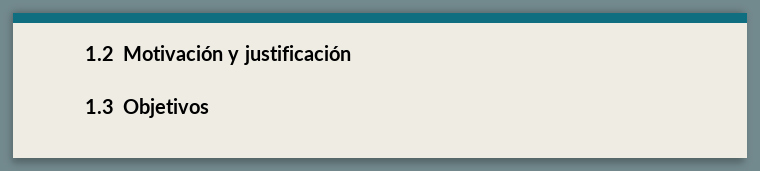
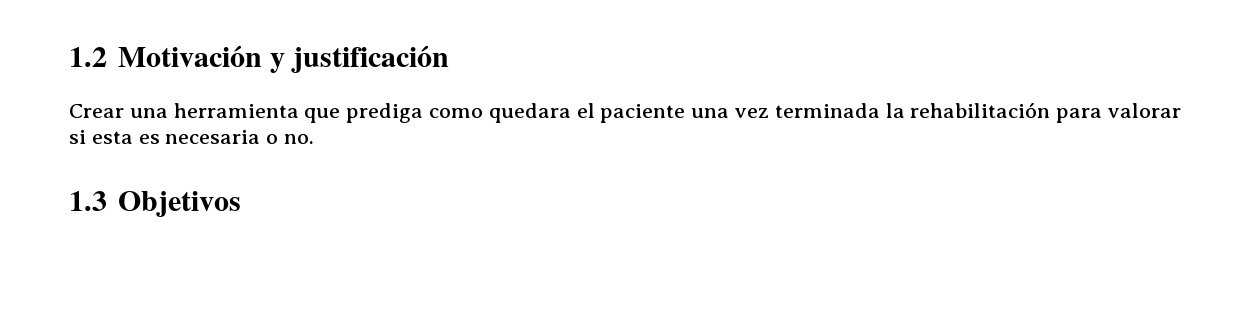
(351, 55) none -> [69,102,1182,123] [69,130,315,144] // Crear una herramienta que prediga como quedara el paciente una vez terminada la rehabilitación para valorar si esta es necesaria o no.

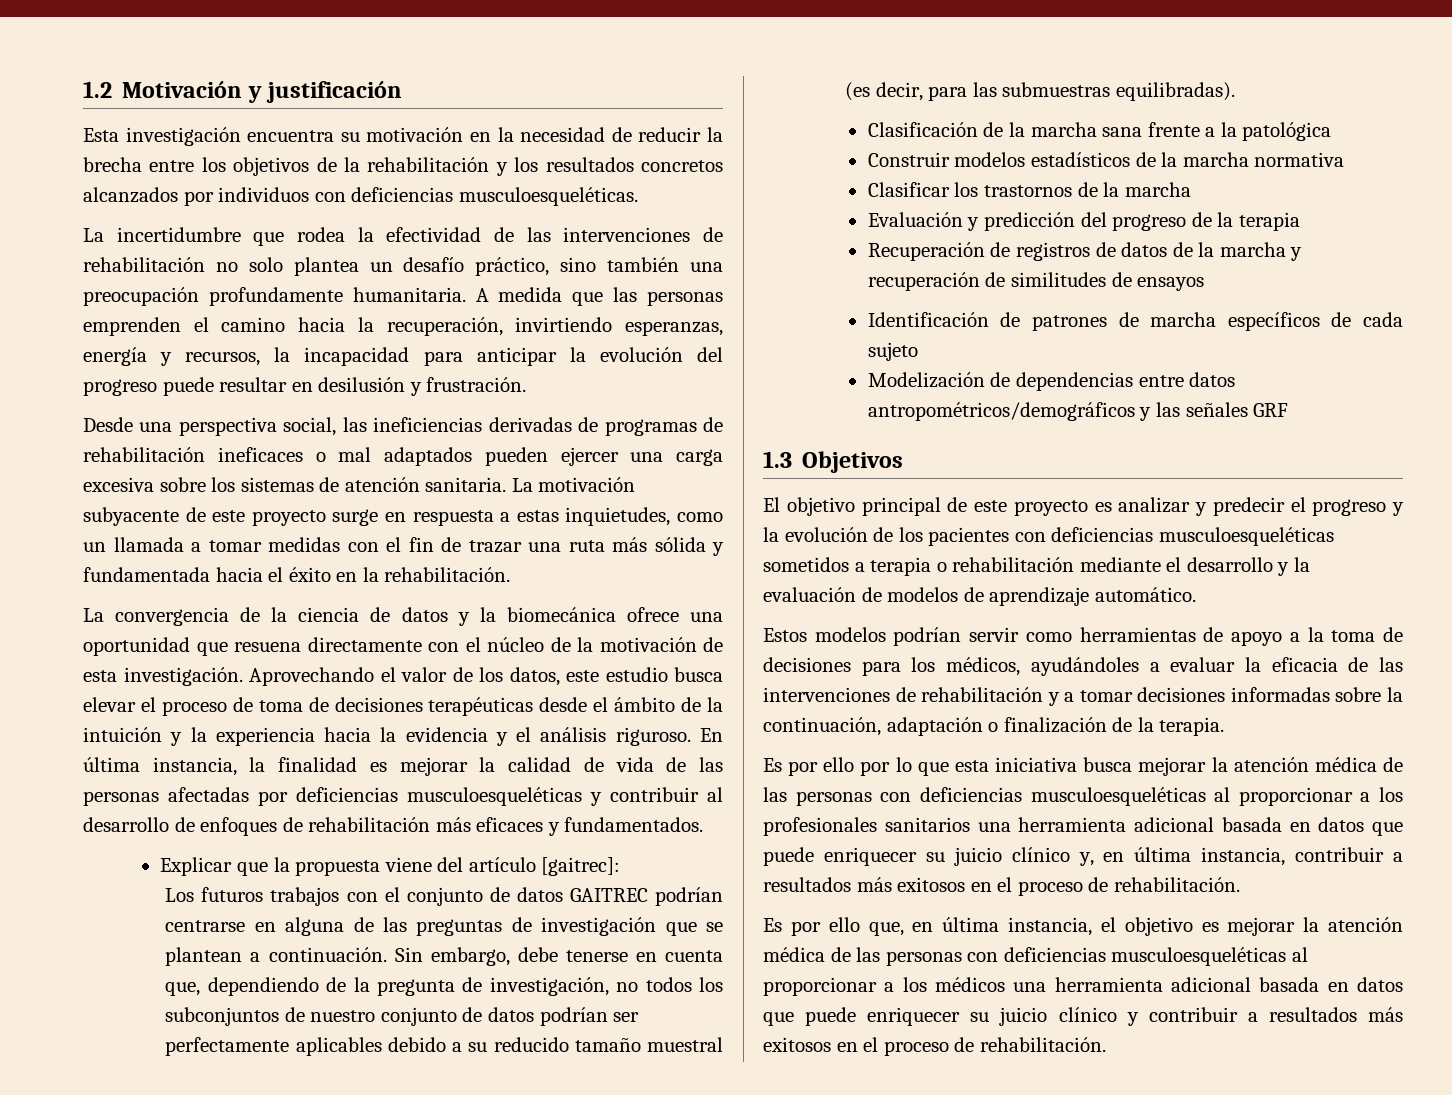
[69,102,1182,123] [69,130,315,144] [69,191,241,217] Crear una herramienta que prediga como quedara el paciente una vez terminada la rehabilitación para valorar si esta es necesaria o no. // 1.3 Objetivos -> [83,127,724,146] [83,157,723,176] [83,187,638,206] [83,227,724,246] [83,257,724,276] [83,287,723,306] [83,317,723,336] [83,347,724,366] [83,377,527,396] [83,417,724,436] [83,447,723,466] [83,477,636,492] [83,507,724,526] [83,537,724,556] [83,567,511,582] [83,607,723,626] [83,637,723,656] [83,667,723,686] [83,697,723,716] [83,727,723,746] [83,757,724,776] [83,787,723,806] [83,817,704,836] [160,857,621,876] [165,887,724,906] [165,917,724,936] [165,947,724,966] [165,977,724,996] [165,1007,640,1026] [165,1037,723,1056] [845,82,1236,101] [867,122,1332,141] [867,152,1345,167] [867,182,1191,197] [867,212,1300,231] [867,242,1303,261] [867,272,1205,291] [867,312,1403,331] [867,342,918,361] [867,372,1236,391] [867,402,1289,421] [763,451,904,473] [763,497,1404,516] [763,527,1334,546] [763,557,1310,576] [763,587,1196,606] [763,627,1403,646] [763,657,1403,676] [763,687,1403,706] [763,717,1225,736] [763,757,1403,776] [763,787,1403,806] [763,817,1403,836] [763,847,1403,866] [763,877,1240,896] [763,917,1403,936] [763,947,1308,966] [763,977,1403,996] [763,1007,1403,1026] [763,1037,1106,1056] Esta investigación encuentra su motivación en la necesidad de reducir la brecha entre los objetivos de la rehabilitación y los resultados concretos alcanzados por individuos con deficiencias musculoesqueléticas. // La incertidumbre que rodea la efectividad de las intervenciones de rehabilitación no solo plantea un desafío práctico, sino también una preocupación profundamente humanitaria. A medida que las personas emprenden el camino hacia la recuperación, invirtiendo esperanzas, energía y recursos, la incapacidad para anticipar la evolución del progreso puede resultar en desilusión y frustración. // Desde una perspectiva social, las ineficiencias derivadas de programas de rehabilitación ineficaces o mal adaptados pueden ejercer una carga excesiva sobre los sistemas de atención sanitaria. La motivación subyacente de este proyecto surge en respuesta a estas inquietudes, como un llamada a tomar medidas con el fin de trazar una ruta más sólida y fundamentada hacia el éxito en la rehabilitación. // La convergencia de la ciencia de datos y la biomecánica ofrece una oportunidad que resuena directamente con el núcleo de la motivación de esta investigación. Aprovechando el valor de los datos, este estudio busca elevar el proceso de toma de decisiones terapéuticas desde el ámbito de la intuición y la experiencia hacia la evidencia y el análisis riguroso. En última instancia, la finalidad es mejorar la calidad de vida de las personas afectadas por deficiencias musculoesqueléticas y contribuir al desarrollo de enfoques de rehabilitación más eficaces y fundamentados. // Explicar que la propuesta viene del artículo [gaitrec]: // Los futuros trabajos con el conjunto de datos GAITREC podrían centrarse en alguna de las preguntas de investigación que se plantean a continuación. Sin embargo, debe tenerse en cuenta que, dependiendo de la pregunta de investigación, no todos los subconjuntos de nuestro conjunto de datos podrían ser perfectamente aplicables debido a su reducido tamaño muestral (es decir, para las submuestras equilibradas). // Clasificación de la marcha sana frente a la patológica // Construir modelos estadísticos de la marcha normativa // Clasificar los trastornos de la marcha // Evaluación y predicción del progreso de la terapia // Recuperación de registros de datos de la marcha y recuperación de similitudes de ensayos // Identificación de patrones de marcha específicos de cada sujeto // Modelización de dependencias entre datos antropométricos/demográficos y las señales GRF // 1.3 Objetivos // El objetivo principal de este proyecto es analizar y predecir el progreso y la evolución de los pacientes con deficiencias musculoesqueléticas sometidos a terapia o rehabilitación mediante el desarrollo y la evaluación de modelos de aprendizaje automático. // Estos modelos podrían servir como herramientas de apoyo a la toma de decisiones para los médicos, ayudándoles a evaluar la eficacia de las intervenciones de rehabilitación y a tomar decisiones informadas sobre la continuación, adaptación o finalización de la terapia. // Es por ello por lo que esta iniciativa busca mejorar la atención médica de las personas con deficiencias musculoesqueléticas al proporcionar a los profesionales sanitarios una herramienta adicional basada en datos que puede enriquecer su juicio clínico y, en última instancia, contribuir a resultados más exitosos en el proceso de rehabilitación. // Es por ello que, en última instancia, el objetivo es mejorar la atención médica de las personas con deficiencias musculoesqueléticas al proporcionar a los médicos una herramienta adicional basada en datos que puede enriquecer su juicio clínico y contribuir a resultados más exitosos en el proceso de rehabilitación.

